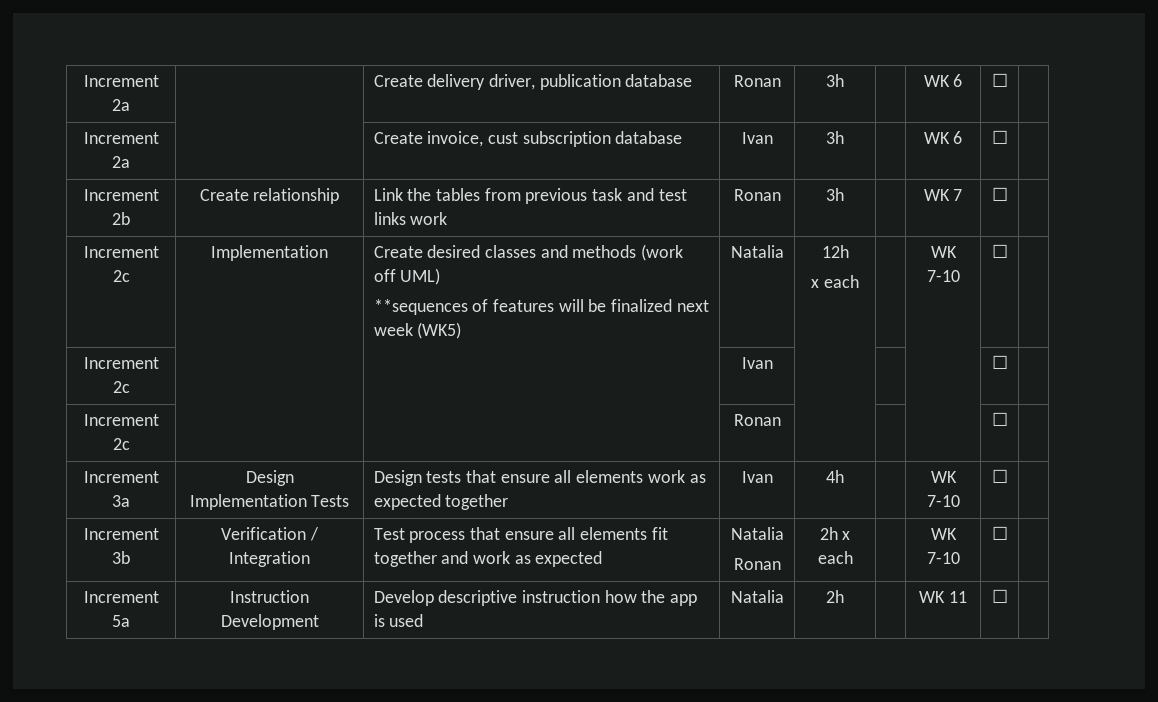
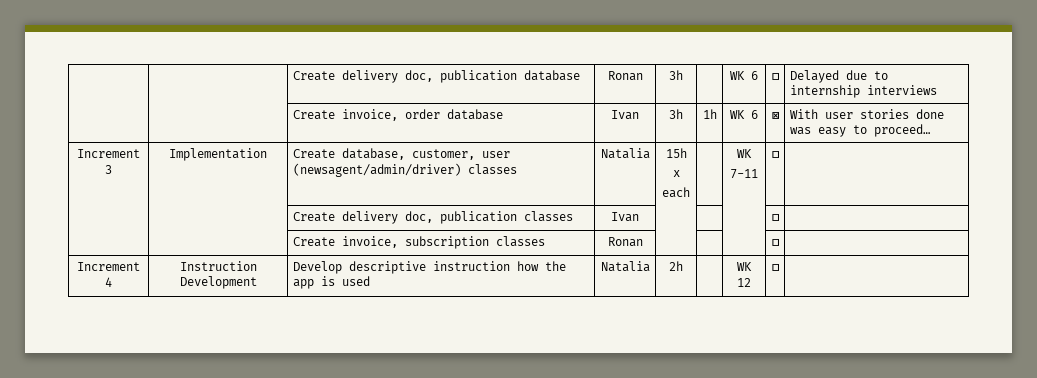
[83,75,159,87] [112,99,130,111] [373,74,535,90] Increment 2a | | Create delivery driver, -> [292,70,433,83] | | Create delivery doc,
[83,132,159,144] [112,156,130,168] [373,131,611,147] // Increment 2a | | Create invoice, cust subscription -> [789,70,888,83] [789,85,937,98] [292,109,440,121] Delayed due to internship interviews // | | Create invoice, order
[923,131,963,144] [991,130,1008,144] [83,189,159,201] [112,212,130,225] [199,188,340,204] [373,188,687,204] [373,212,448,225] [733,189,781,201] [826,188,844,201] [923,189,963,201] [991,187,1008,201] [83,246,159,258] [112,270,130,282] [211,245,328,261] [373,244,684,261] [373,268,441,285] [373,299,709,315] [373,322,462,339] [730,245,784,258] [821,245,849,258] [811,275,859,288] [930,246,957,258] [926,270,960,282] [991,244,1008,258] [83,357,159,369] [112,381,130,393] [741,357,773,369] [991,355,1008,369] [83,414,159,426] [112,438,130,450] [733,414,781,426] [991,412,1008,426] [83,471,159,483] [112,495,130,507] [245,470,294,486] [189,494,350,510] [373,470,706,486] [373,494,509,510] [741,471,773,483] [826,470,844,483] [930,471,957,483] [926,495,960,507] [991,469,1008,483] [83,528,159,540] [112,551,130,564] [221,527,319,541] [229,551,310,567] [373,527,668,543] [373,551,603,567] [730,527,784,540] [733,558,781,570] [819,527,851,540] [817,551,853,564] [930,528,957,540] [926,552,960,564] [991,526,1008,540] [83,591,159,603] [112,615,130,627] | WK 6 | ☐ | // Increment 2b | Create relationship | Link the tables from previous task and test links work | Ronan | 3h | | WK 7 | ☐ | // Increment 2c | Implementation | Create desired classes and methods (work off UML) // **sequences of features will be finalized next week (WK5) | Natalia | 12h // x each | | WK 7-10 | ☐ | // Increment 2c | | | Ivan | | | | ☐ | // Increment 2c | | | Ronan | | | | ☐ | // Increment 3a | Design Implementation Tests | Design tests that ensure all elements work as expected together | Ivan | 4h | | WK 7-10 | ☐ | // Increment 3b | Verification / Integration | Test process that ensure all elements fit together and work as expected | Natalia // Ronan | 2h x each | | WK 7-10 | ☐ | // Increment 5a -> [702,109,717,119] [730,110,758,119] [771,112,779,119] [789,109,944,119] [789,124,930,137] [77,149,140,158] [105,165,112,174] [169,148,267,161] [292,148,510,160] [292,163,517,177] [600,148,650,159] [665,148,687,158] [672,170,680,177] [662,187,690,198] [737,149,752,158] [730,169,758,179] [771,151,779,158] [292,211,573,224] [611,212,639,222] [771,214,779,221] [292,236,545,249] [607,237,643,247] [771,239,779,246] [77,262,140,271] [105,277,112,287] 1h | WK 6 | ☒ | With user stories done was easy to proceed… // Increment 3 | Implementation | Create database, customer, user (newsagent/admin/driver) classes | Natalia | 15h // x // each | | WK // 7-11 | ☐ | // | | Create delivery doc, publication classes | Ivan | | | | ☐ | // | | Create invoice, subscription classes | Ronan | | | | ☐ | // Increment 4
[948,591,967,603] 11 -> [737,278,751,287] 12

